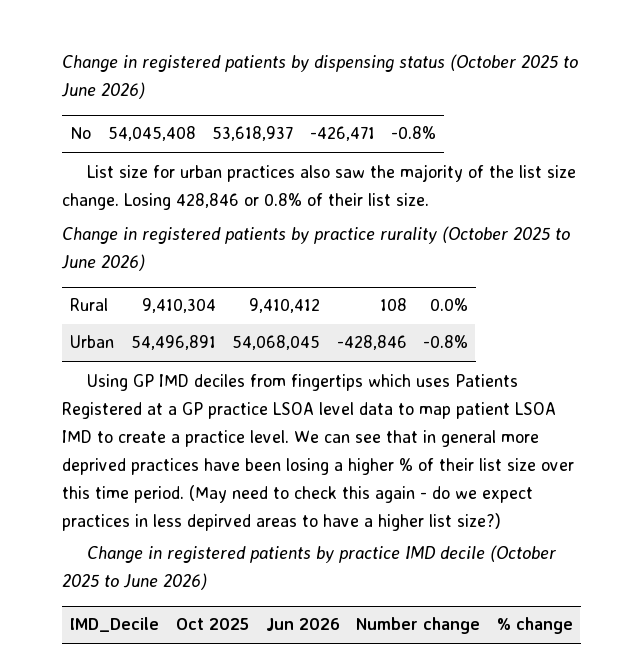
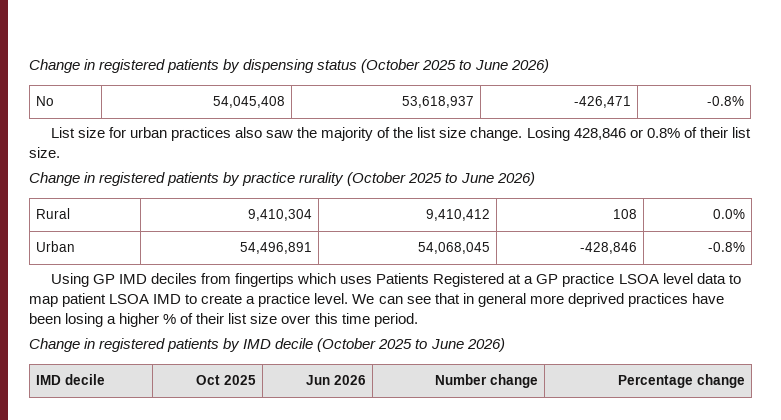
[189,485,533,503] [62,513,501,531] [86,546,400,563] (May need to check this again - do we expect practices in less depirved areas to have a higher list size?) // Change in registered patients by practice -> [29,338,241,352] // Change in registered patients by
[69,617,159,632] IMD_Decile -> [36,374,106,385] IMD decile
[497,618,512,630] % -> [617,375,693,388] Percentage

